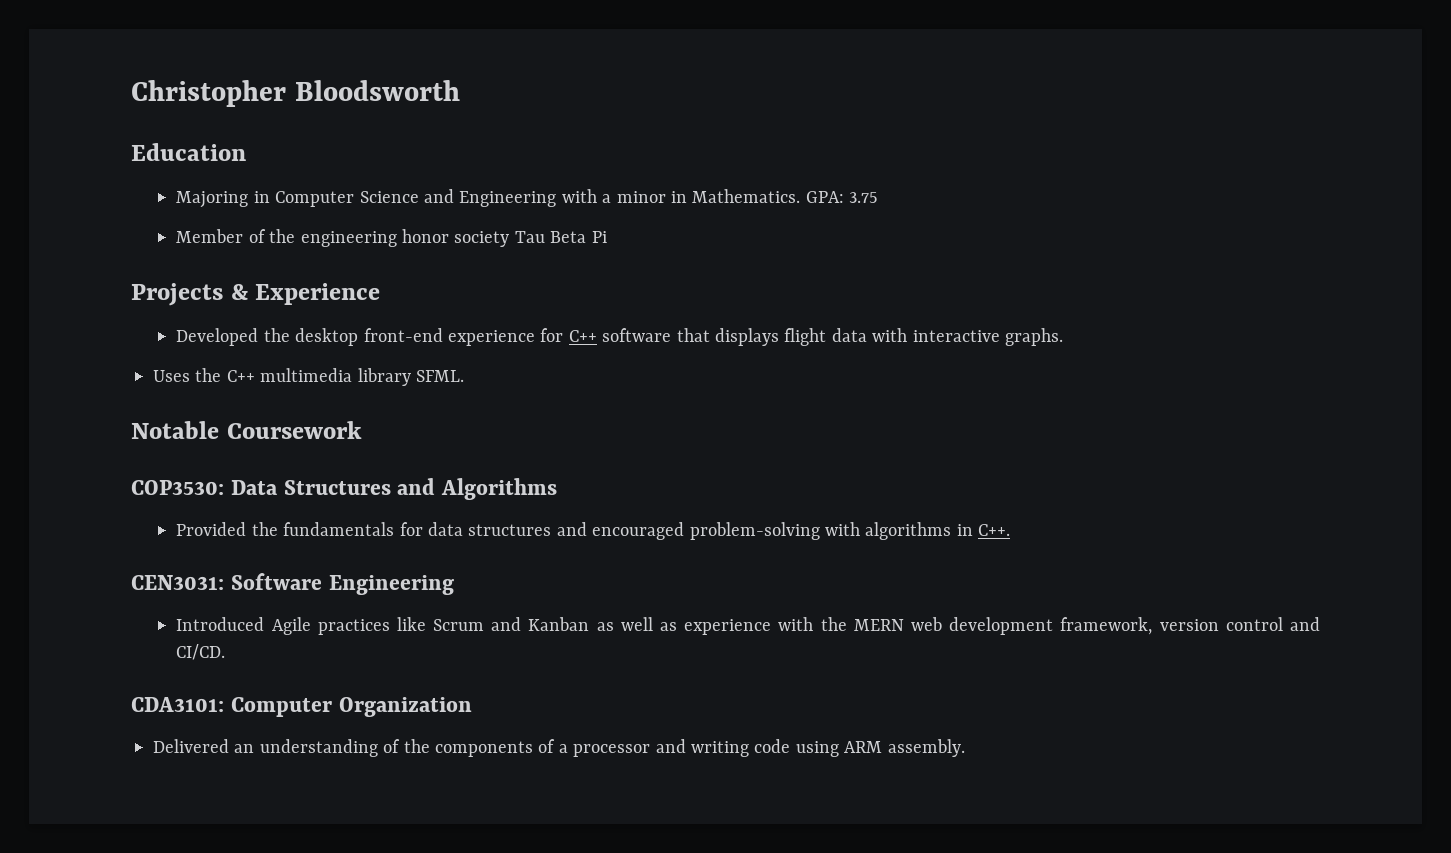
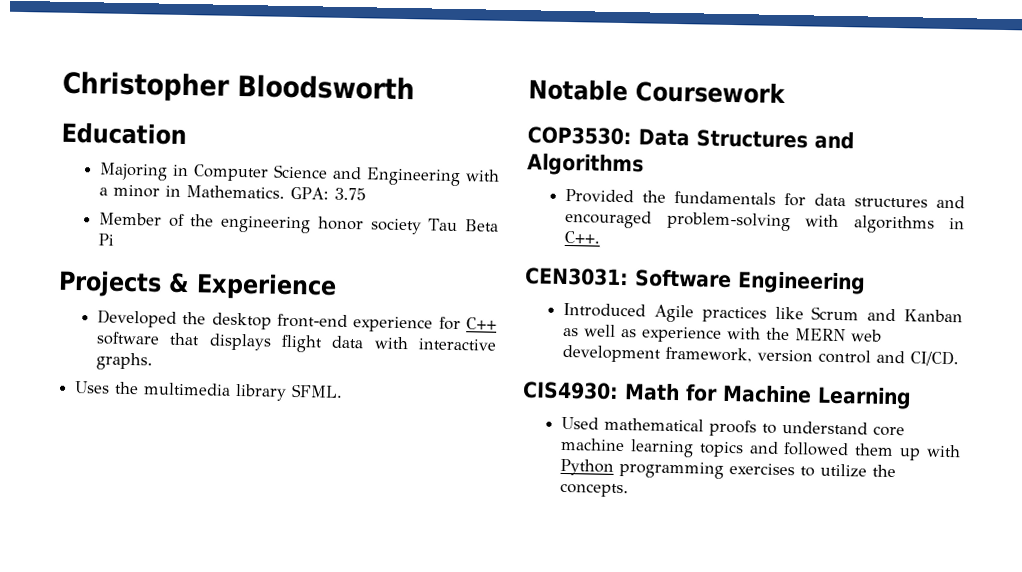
[226,370,255,382] C++ -> (140, 388) none
[131,697,472,717] [153,739,965,757] CDA3101: Computer Organization // Delivered an understanding of the components of a processor and writing code using ARM assembly. -> [522,381,912,410] [560,416,905,437] [560,437,961,461] [559,458,896,479] [559,482,629,498] CIS4930: Math for Machine Learning // Used mathematical proofs to understand core machine learning topics and followed them up with Python programming exercises to utilize the concepts.

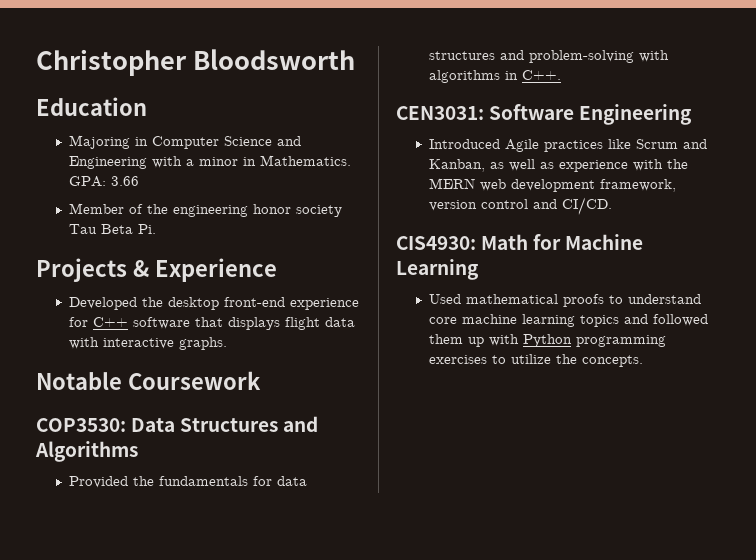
[333,187,366,201] 3.75 -> [111,176,140,186] 3.66
[97,233,114,246] Pi -> [138,224,157,234] Pi.
[74,381,344,401] // Uses the multimedia library SFML. -> (228, 343) none
[564,209,652,229] encouraged -> (525, 55) none
[904,309,963,323] Kanban -> [429,159,486,172] Kanban,

